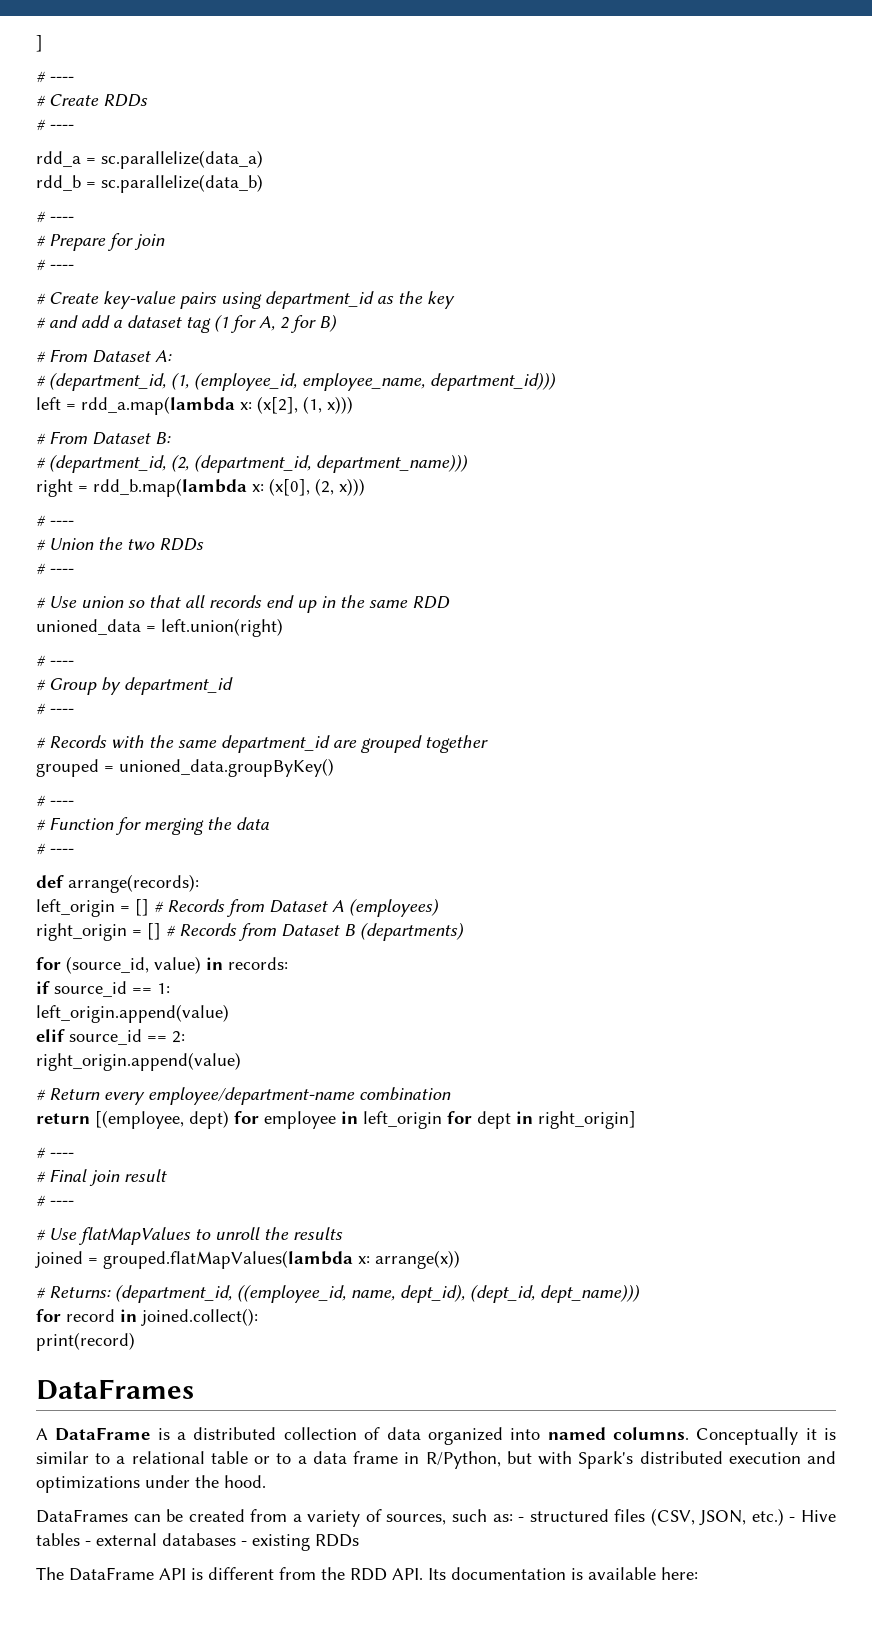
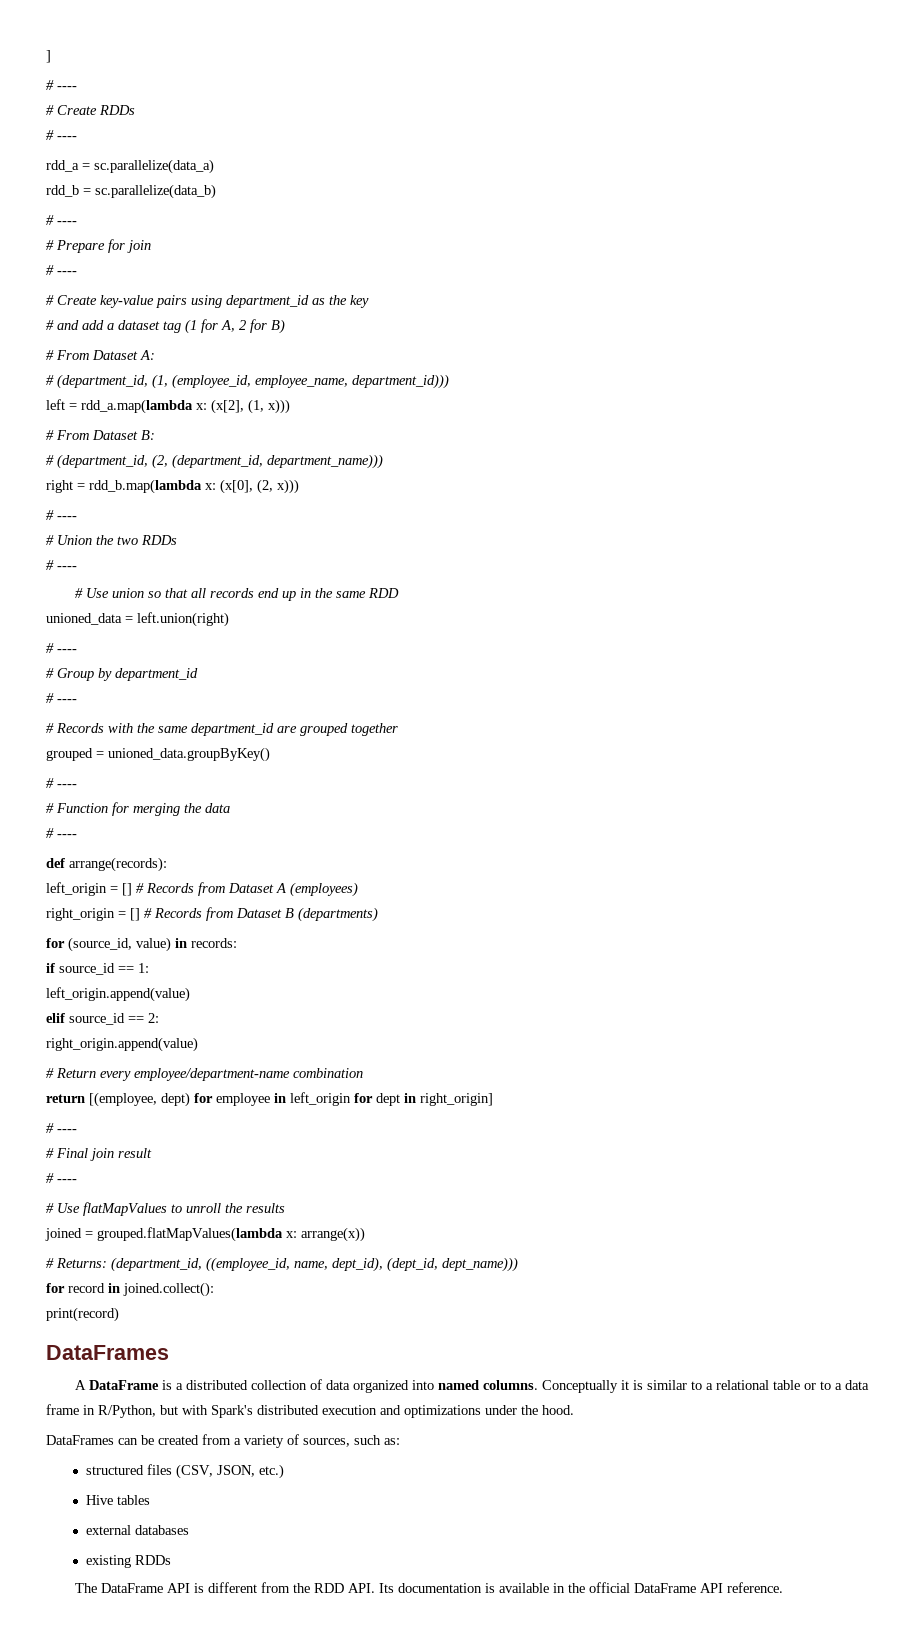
[518,1517,525,1522] - -> (400, 1441) //
[789,1517,796,1522] - -> (285, 1471) //
[85,1541,91,1546] - -> (151, 1500) //
[241,1541,247,1546] - -> (190, 1530) //
[661,1567,698,1580] here: -> [552,1582,783,1593] in the official DataFrame API reference.

